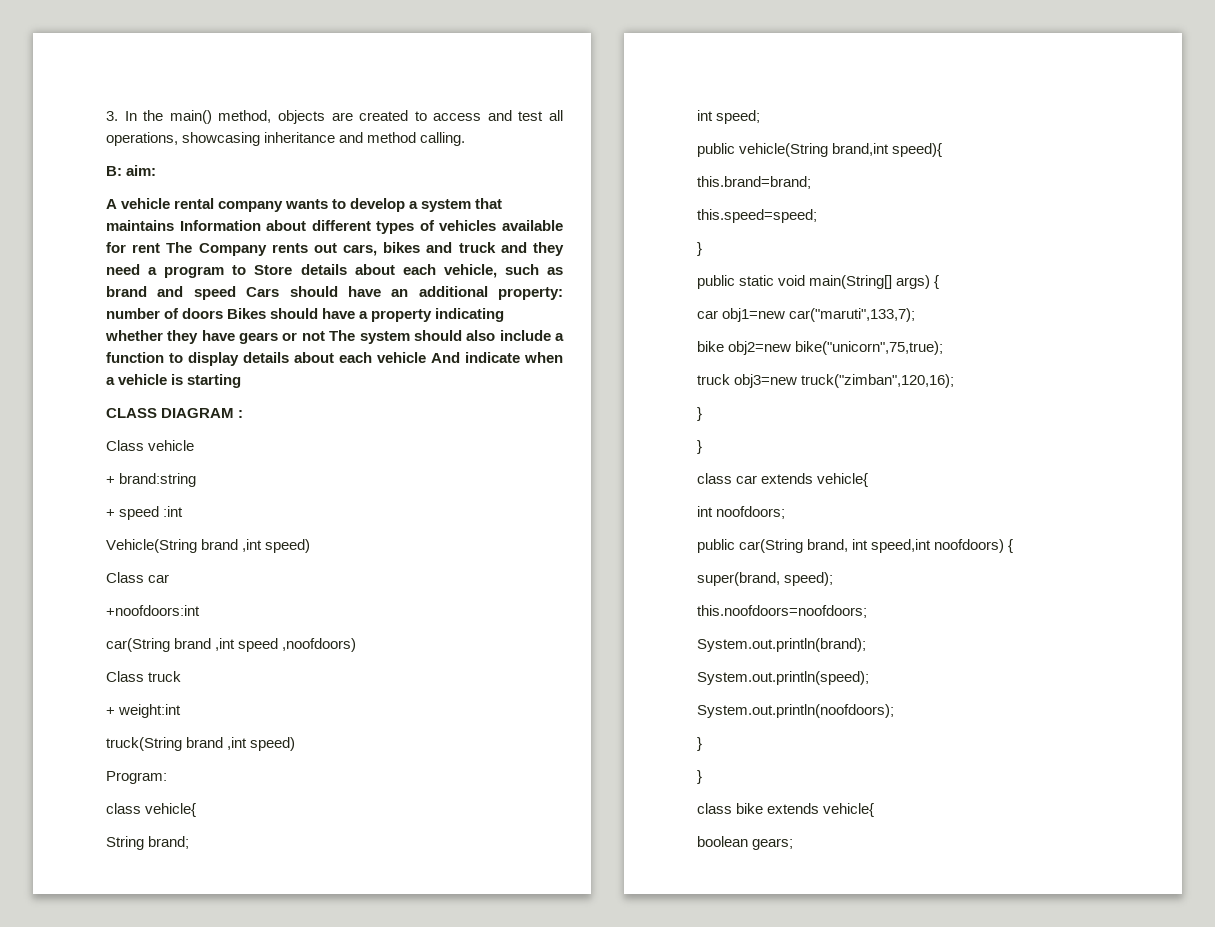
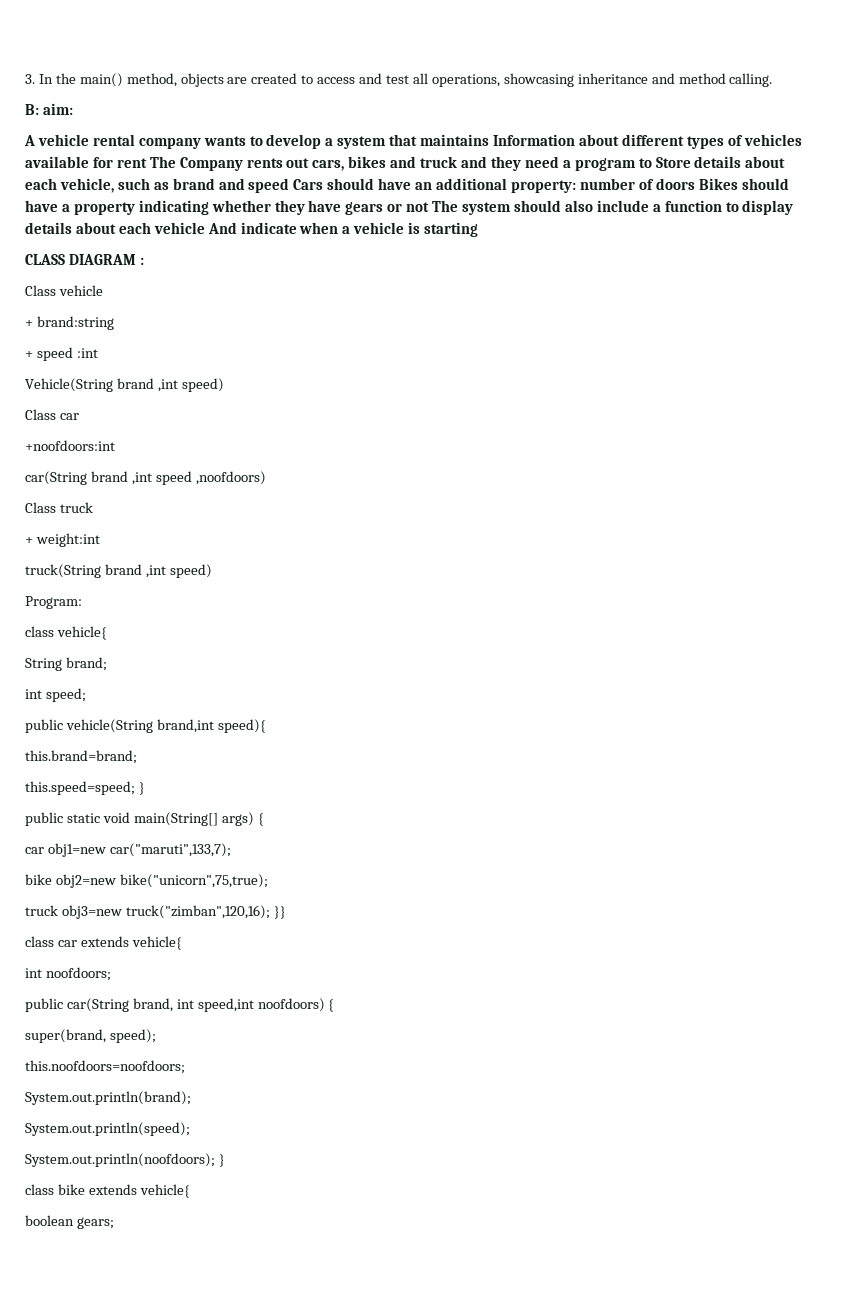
(817, 216) // -> (135, 788) none
[697,407,702,421] [697,440,702,454] // } // } -> [273,906,286,919] }}
[697,737,702,751] // } // -> (215, 1160) none

